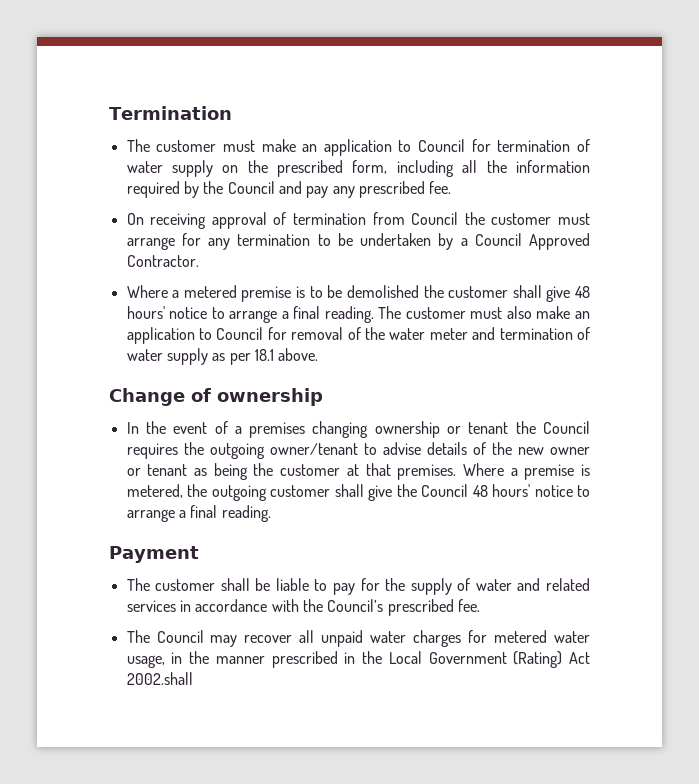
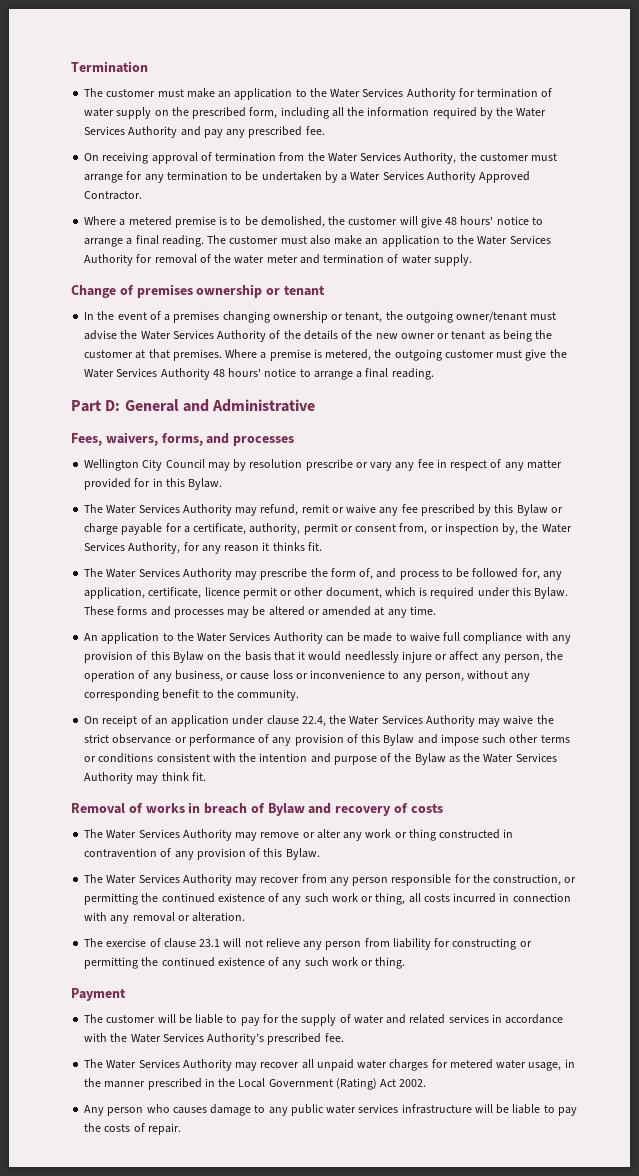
[418,139,466,152] Council -> [309,88,456,100] the Water Services Authority
[227,181,275,194] Council -> [516,108,547,117] [84,126,178,138] Water Services Authority
[411,212,459,225] Council -> [307,152,457,164] the Water Services Authority,
[474,233,522,246] Council -> [350,171,476,183] Water Services Authority
[346,285,542,298] demolished the customer shall -> [260,216,418,228] demolished, the customer will
[216,327,264,340] Council -> [457,235,551,245] [84,254,134,266] the Water Services Authority
[166,348,319,365] supply as per 18.1 above. -> [433,254,472,266] supply.
[217,388,323,406] ownership -> [136,284,325,298] premises ownership or tenant
[468,421,590,434] [126,442,421,459] tenant the Council requires the outgoing owner/tenant to advise -> [345,311,557,323] [84,330,301,342] tenant, the outgoing owner/tenant must advise the Water Services Authority of the
[334,484,364,497] shall -> [496,350,523,358] must
[421,484,590,497] [126,505,271,522] Council 48 hours' notice to arrange a final reading. -> [84,368,434,380] [71,399,316,412] [71,432,295,446] [84,459,562,471] [84,478,223,490] [84,504,563,516] [84,523,572,535] [84,542,322,554] [84,568,562,580] [84,587,569,599] [84,606,436,618] [84,632,571,644] [84,651,564,663] [84,670,531,682] [84,689,300,701] [84,715,554,727] [84,734,570,746] [84,753,557,765] [84,772,206,784] [71,802,443,816] [84,829,514,841] [84,848,320,860] [84,874,577,886] [84,893,571,905] [84,912,246,924] [84,938,532,950] [84,957,406,969] Water Services Authority 48 hours' notice to arrange a final reading. // Part D: General and Administrative // Fees, waivers, forms, and processes // Wellington City Council may by resolution prescribe or vary any fee in respect of any matter provided for in this Bylaw. // The Water Services Authority may refund, remit or waive any fee prescribed by this Bylaw or charge payable for a certificate, authority, permit or consent from, or inspection by, the Water Services Authority, for any reason it thinks fit. // The Water Services Authority may prescribe the form of, and process to be followed for, any application, certificate, licence permit or other document, which is required under this Bylaw. These forms and processes may be altered or amended at any time. // An application to the Water Services Authority can be made to waive full compliance with any provision of this Bylaw on the basis that it would needlessly injure or affect any person, the operation of any business, or cause loss or inconvenience to any person, without any corresponding benefit to the community. // On receipt of an application under clause 22.4, the Water Services Authority may waive the strict observance or performance of any provision of this Bylaw and impose such other terms or conditions consistent with the intention and purpose of the Bylaw as the Water Services Authority may think fit. // Removal of works in breach of Bylaw and recovery of costs // The Water Services Authority may remove or alter any work or thing constructed in contravention of any provision of this Bylaw. // The Water Services Authority may recover from any person responsible for the construction, or permitting the continued existence of any such work or thing, all costs incurred in connection with any removal or alteration. // The exercise of clause 23.1 will not relieve any person from liability for constructing or permitting the continued existence of any such work or thing.
[220,578,250,591] shall -> [157,1014,176,1023] will
[327,599,384,612] Council’s -> [130,1033,265,1045] Water Services Authority’s
[156,630,204,643] Council -> [106,1059,232,1071] Water Services Authority
[126,672,193,685] 2002.shall -> [399,1079,427,1087] [84,1104,577,1116] [84,1123,181,1135] 2002. // Any person who causes damage to any public water services infrastructure will be liable to pay the costs of repair.

